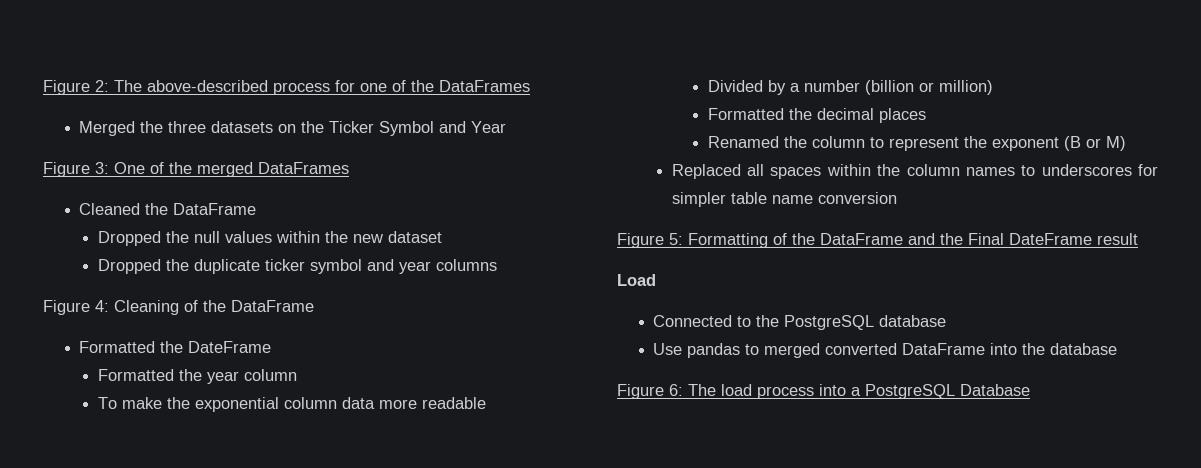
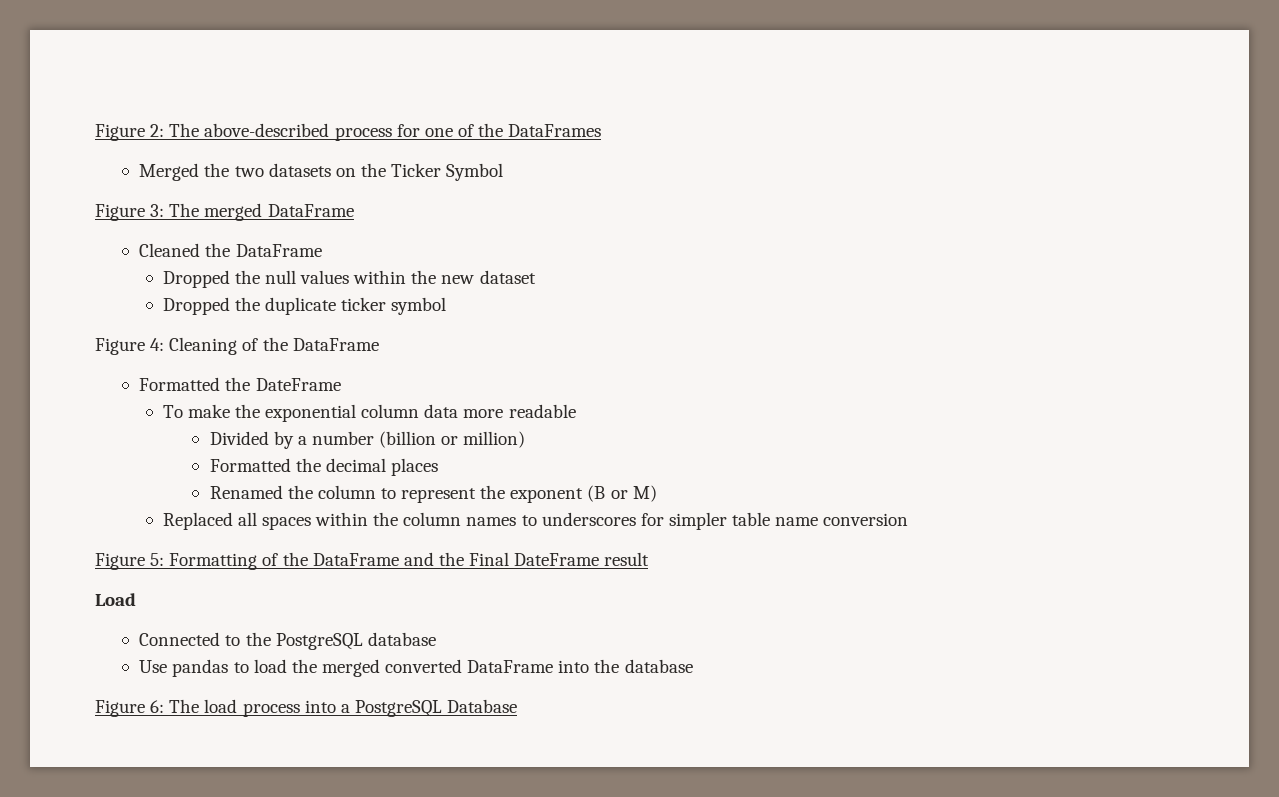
[168,121,207,133] three -> [234,166,264,177] two
[439,121,507,133] and Year -> (504, 172) none
[114,162,349,177] One of the merged DataFrames -> [169,203,354,221] The merged DataFrame
[366,259,497,274] and year columns -> (447, 306) none
[97,369,297,384] // Formatted the year column -> (341, 384) none
(760, 349) none -> [253,659,317,673] load the

